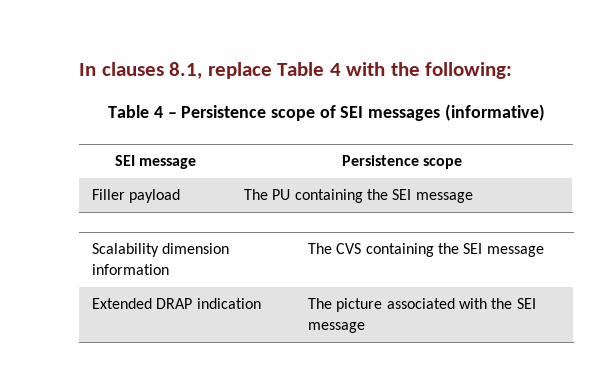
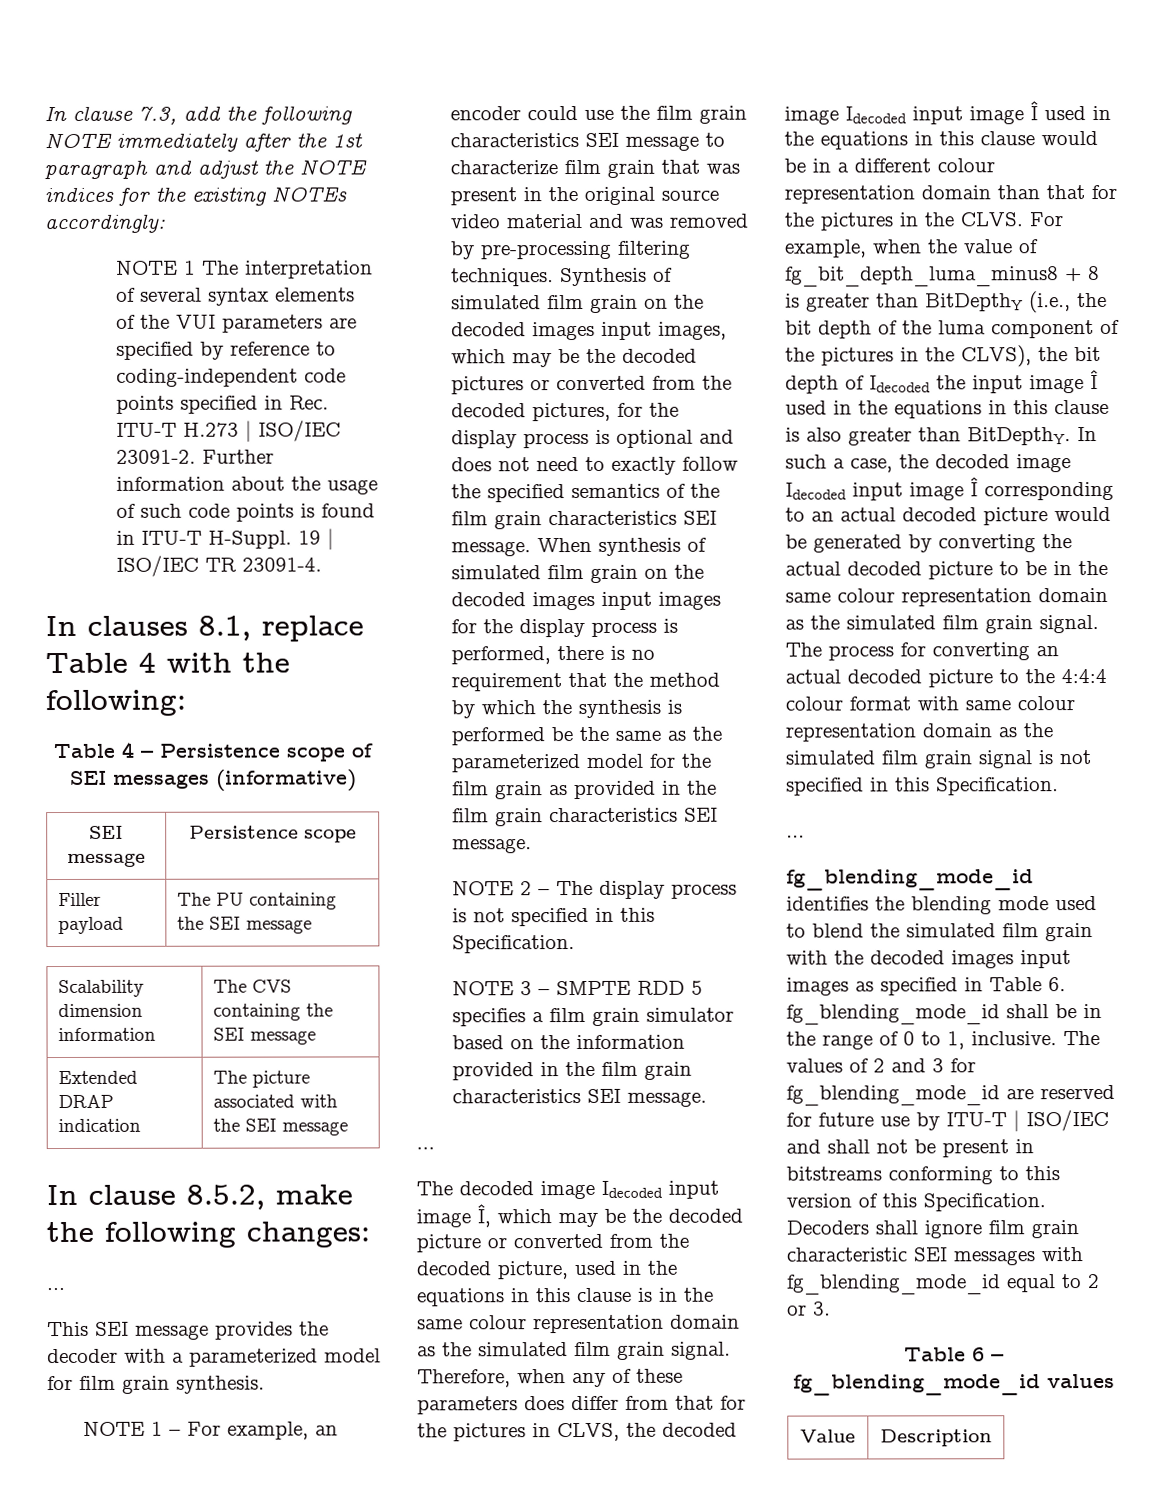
[79,63,96,76] In -> [44,105,352,125] [44,132,363,152] [44,159,367,180] [44,186,347,206] [44,213,166,234] [116,260,374,279] [116,287,356,306] [116,314,358,333] [116,341,337,360] [116,368,347,387] [116,395,330,414] [116,420,342,443] [116,449,275,464] [116,476,379,495] [116,503,376,522] [116,528,335,551] [116,555,323,577] [45,615,77,637] In clause 7.3, add the following NOTE immediately after the 1st paragraph and adjust the NOTE indices for the existing NOTEs accordingly: // NOTE 1 The interpretation of several syntax elements of the VUI parameters are specified by reference to coding-independent code points specified in Rec. ITU-T H.273 | ISO/IEC 23091-2. Further information about the usage of such code points is found in ITU-T H-Suppl. 19 | ISO/IEC TR 23091-4. // In
(366, 327) none -> [46,1184,353,1210] [46,1221,370,1248] [47,1287,66,1291] [47,1321,329,1340] [47,1348,381,1367] [47,1375,265,1394] [82,1421,338,1440] [449,105,747,124] [449,132,725,151] [449,159,740,178] [449,186,719,206] [449,213,748,229] [450,240,691,260] [450,267,673,287] [450,294,704,313] [450,321,727,341] [450,348,697,368] [450,375,732,395] [450,402,679,422] [450,429,734,449] [450,456,738,475] [450,483,720,503] [450,510,717,530] [450,537,707,557] [450,564,704,583] [450,591,721,611] [450,618,678,638] [450,645,655,665] [450,672,720,692] [450,699,682,719] [450,726,722,746] [451,753,712,773] [451,780,717,800] [451,807,718,827] [451,838,532,854] [451,880,737,899] [451,907,655,927] [451,935,575,954] [451,980,703,996] [451,1007,734,1027] [451,1034,685,1050] [451,1061,692,1081] [451,1088,707,1107] [416,1147,435,1150] [416,1180,719,1200] [416,1204,743,1228] [416,1233,689,1253] [416,1260,678,1280] [417,1287,714,1307] [417,1314,740,1334] [417,1341,731,1360] [417,1368,683,1388] [417,1395,746,1415] [417,1422,737,1442] [784,101,1111,125] [784,131,1098,150] [784,158,995,173] [784,184,1117,204] [784,212,1063,231] [785,239,1039,258] [785,266,1100,287] [785,291,1107,314] [785,319,1120,339] [785,345,1101,368] [785,370,1098,394] [785,399,1109,419] [785,427,1097,446] [785,454,1071,473] [785,477,1114,501] [785,506,1111,526] [785,534,1072,553] [785,560,1108,580] [785,587,1108,607] [785,615,1099,634] [785,642,1059,661] [785,668,1107,688] [785,696,1075,711] [785,723,1053,742] [785,750,1092,769] [786,777,1059,796] [786,835,805,838] [786,869,1034,891] [786,896,1097,915] [786,923,1093,942] [786,950,1071,969] [786,977,1066,996] [786,1004,1102,1025] [786,1031,1100,1050] [786,1058,976,1073] [786,1084,1115,1106] [786,1109,1109,1133] [786,1139,1034,1158] [786,1166,1060,1185] [786,1193,1046,1212] [786,1220,1079,1239] [786,1247,1083,1266] [787,1274,1100,1295] [787,1301,831,1316] [904,1347,1005,1362] [793,1373,1115,1396] [800,1429,856,1443] [880,1429,992,1447] // In clause 8.5.2, make the following changes: // ... // This SEI message provides the decoder with a parameterized model for film grain synthesis. // NOTE 1 – For example, an encoder could use the film grain characteristics SEI message to characterize film grain that was present in the original source video material and was removed by pre-processing filtering techniques. Synthesis of simulated film grain on the decoded images input images, which may be the decoded pictures or converted from the decoded pictures, for the display process is optional and does not need to exactly follow the specified semantics of the film grain characteristics SEI message. When synthesis of simulated film grain on the decoded images input images for the display process is performed, there is no requirement that the method by which the synthesis is performed be the same as the parameterized model for the film grain as provided in the film grain characteristics SEI message. // NOTE 2 – The display process is not specified in this Specification. // NOTE 3 – SMPTE RDD 5 specifies a film grain simulator based on the information provided in the film grain characteristics SEI message. // ... // The decoded image Idecoded input image Î, which may be the decoded picture or converted from the decoded picture, used in the equations in this clause is in the same colour representation domain as the simulated film grain signal. Therefore, when any of these parameters does differ from that for the pictures in CLVS, the decoded image Idecoded input image Î used in the equations in this clause would be in a different colour representation domain than that for the pictures in the CLVS. For example, when the value of fg_bit_depth_luma_minus8 + 8 is greater than BitDepthY (i.e., the bit depth of the luma component of the pictures in the CLVS), the bit depth of Idecoded the input image Î used in the equations in this clause is also greater than BitDepthY. In such a case, the decoded image Idecoded input image Î corresponding to an actual decoded picture would be generated by converting the actual decoded picture to be in the same colour representation domain as the simulated film grain signal. The process for converting an actual decoded picture to the 4:4:4 colour format with same colour representation domain as the simulated film grain signal is not specified in this Specification. // ... // fg_blending_mode_id identifies the blending mode used to blend the simulated film grain with the decoded images input images as specified in Table 6. fg_blending_mode_id shall be in the range of 0 to 1, inclusive. The values of 2 and 3 for fg_blending_mode_id are reserved for future use by ITU-T | ISO/IEC and shall not be present in bitstreams conforming to this version of this Specification. Decoders shall ignore film grain characteristic SEI messages with fg_blending_mode_id equal to 2 or 3. // Table 6 – fg_blending_mode_id values // Value | Description

